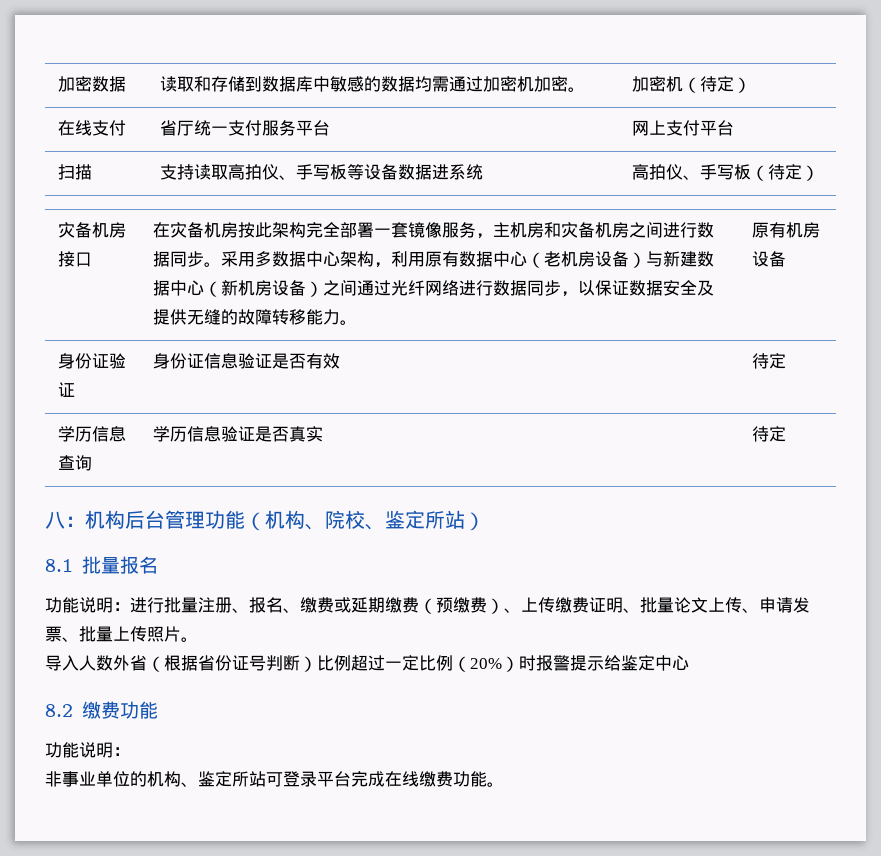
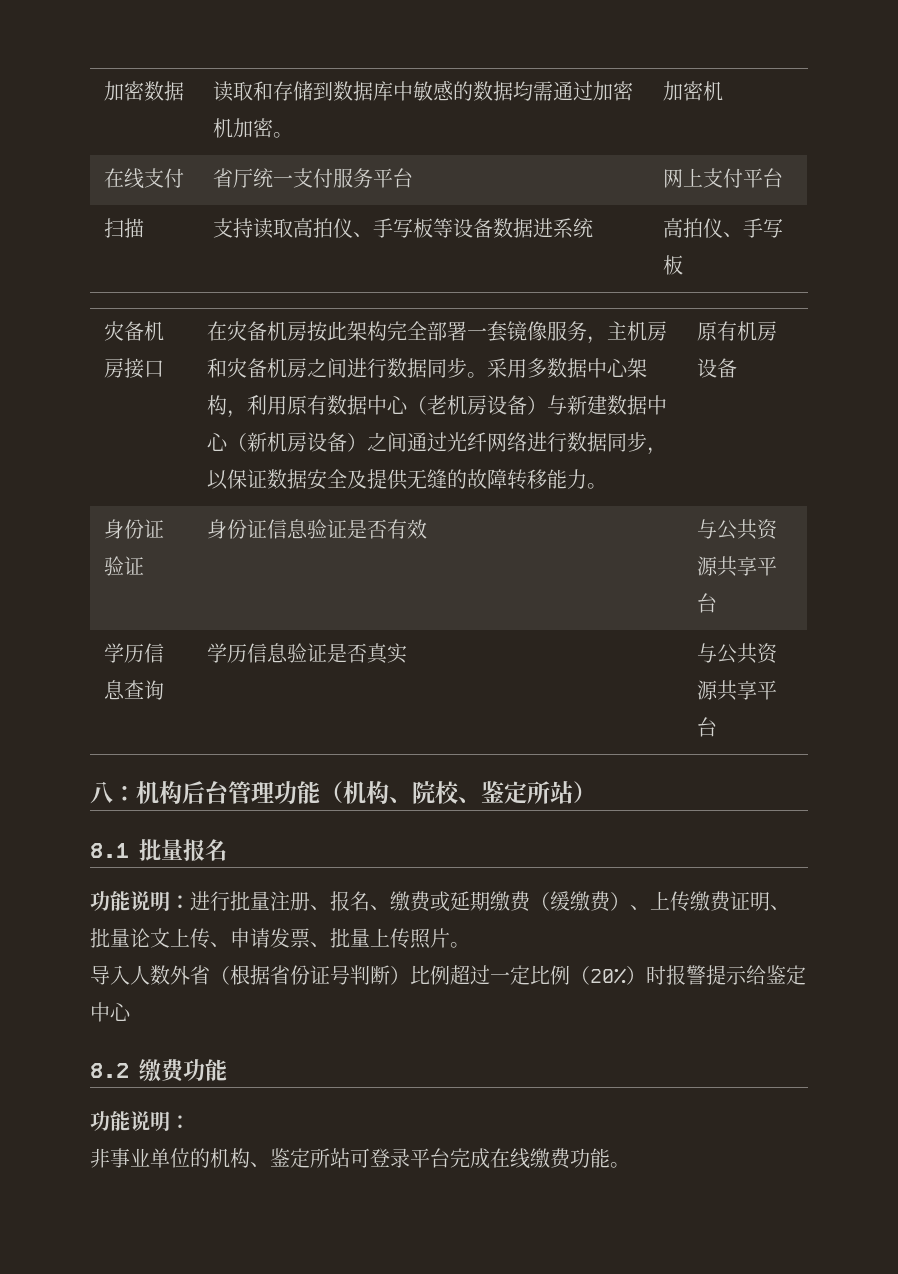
[682,76,751,93] （待定） -> (724, 91) none
[750,164,819,181] （待定） -> (684, 265) none
[751,353,786,369] 待定 -> [697,519,779,540] [697,556,778,577] [697,593,718,613] 与公共资源共享平台
[751,426,786,442] 待定 -> [697,643,779,664] [697,680,778,701] [697,717,718,737] 与公共资源共享平台
[436,597,453,613] 预 -> [550,891,570,911] 缓

